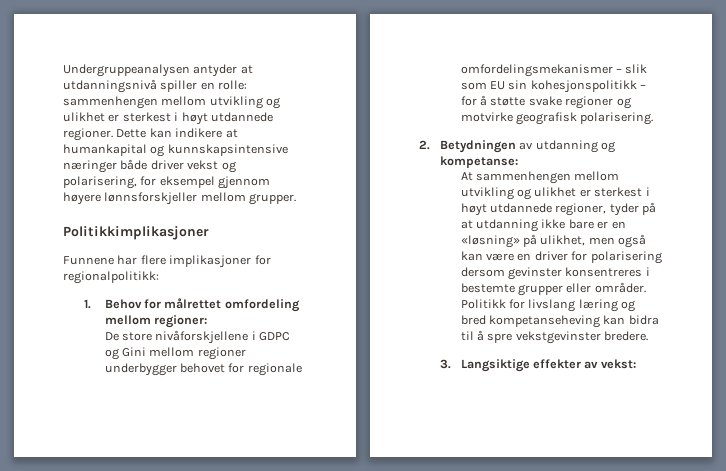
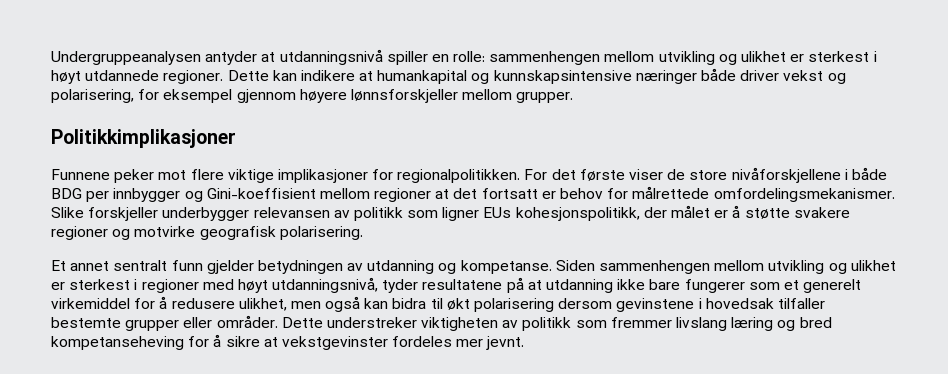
[117,255,271,268] [63,271,159,284] [83,298,300,312] [104,315,208,328] [104,330,291,344] [104,347,246,360] [104,363,302,376] [460,64,648,77] [460,80,647,93] [460,96,477,106] har flere implikasjoner for regionalpolitikk: // 1. Behov for målrettet omfordeling mellom regioner: // De store nivåforskjellene i GDPC og Gini mellom regioner underbygger behovet for regionale omfordelingsmekanismer – slik som EU sin kohesjonspolitikk – for -> [114,167,887,183] [51,186,895,202] [51,205,729,221] peker mot flere viktige implikasjoner for regionalpolitikken. For det første viser de store nivåforskjellene i både BDG per innbygger og Gini-koeffisient mellom regioner at det fortsatt er behov for målrettede omfordelingsmekanismer. Slike forskjeller underbygger relevansen av politikk som ligner EUs kohesjonspolitikk, der målet er
[528,96,562,106] svake -> [793,207,850,218] svakere
[419,140,516,153] 2. Betydningen -> [51,260,343,274] Et annet sentralt funn gjelder betydningen
[439,156,518,168] [460,171,620,184] [460,187,650,200] [460,203,639,216] kompetanse: // At sammenhengen mellom utvikling og ulikhet er sterkest i høyt utdannede regioner, tyder -> [460,260,896,274] [51,277,503,293] kompetanse. Siden sammenhengen mellom utvikling og ulikhet er sterkest i regioner med høyt utdanningsnivå, tyder resultatene
[597,221,626,229] [460,234,647,248] [460,251,662,264] [460,267,650,280] [460,282,646,296] [460,299,526,309] er en «løsning» på ulikhet, men også kan være en driver for polarisering dersom gevinster konsentreres i bestemte grupper eller områder. Politikk for -> [684,279,862,293] [51,296,825,312] [51,315,672,331] fungerer som et generelt virkemiddel for å redusere ulikhet, men også kan bidra til økt polarisering dersom gevinstene i hovedsak tilfaller bestemte grupper eller områder. Dette understreker viktigheten av politikk som fremmer
[603,315,659,325] [460,330,649,344] [439,359,636,372] kan bidra til å spre vekstgevinster bredere. // 3. Langsiktige effekter av vekst: -> [188,334,525,350] for å sikre at vekstgevinster fordeles mer jevnt.

